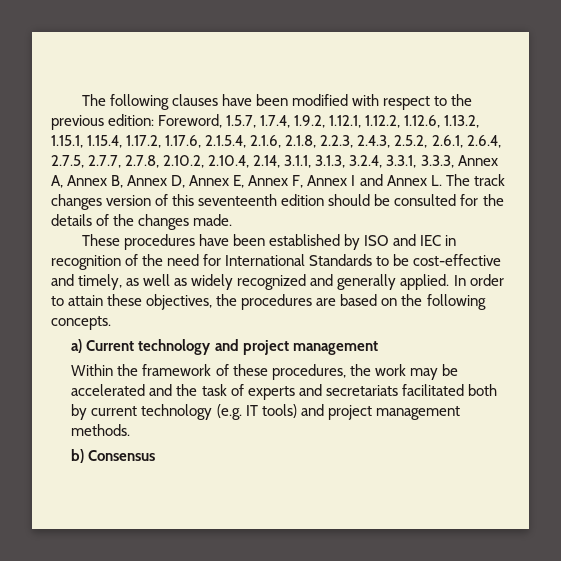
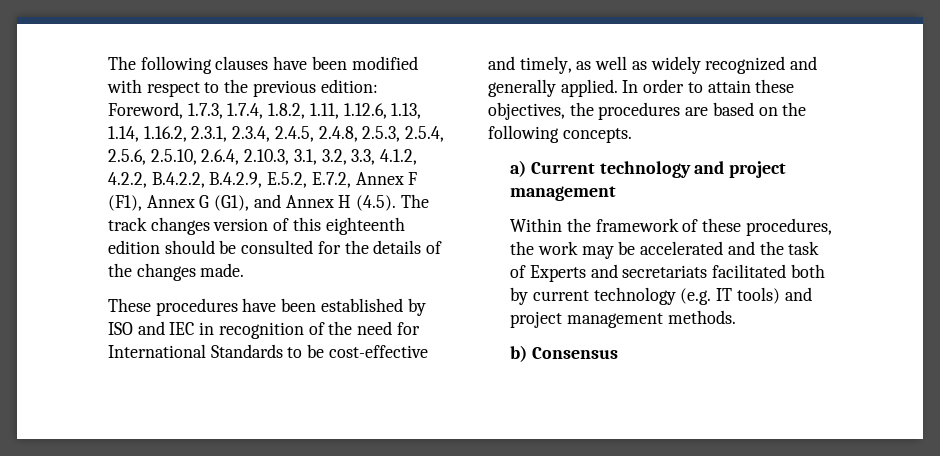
[226,115,480,128] [51,135,501,148] [51,155,498,168] [51,174,442,188] 1.5.7, 1.7.4, 1.9.2, 1.12.1, 1.12.2, 1.12.6, 1.13.2, 1.15.1, 1.15.4, 1.17.2, 1.17.6, 2.1.5.4, 2.1.6, 2.1.8, 2.2.3, 2.4.3, 2.5.2, 2.6.1, 2.6.4, 2.7.5, 2.7.7, 2.7.8, 2.10.2, 2.10.4, 2.14, 3.1.1, 3.1.3, 3.2.4, 3.3.1, 3.3.3, Annex A, Annex B, Annex D, Annex E, Annex F, Annex I and Annex L. -> [187,103,422,119] [108,126,445,142] [108,149,418,165] [108,172,418,188] [108,194,397,211] 1.7.3, 1.7.4, 1.8.2, 1.11, 1.12.6, 1.13, 1.14, 1.16.2, 2.3.1, 2.3.4, 2.4.5, 2.4.8, 2.5.3, 2.5.4, 2.5.6, 2.5.10, 2.6.4, 2.10.3, 3.1, 3.2, 3.3, 4.1.2, 4.2.2, B.4.2.2, B.4.2.9, E.5.2, E.7.2, Annex F (F1), Annex G (G1), and Annex H (4.5).
[198,194,278,206] seventeenth -> [325,217,405,235] eighteenth
[247,386,295,400] experts -> [529,265,586,282] Experts

